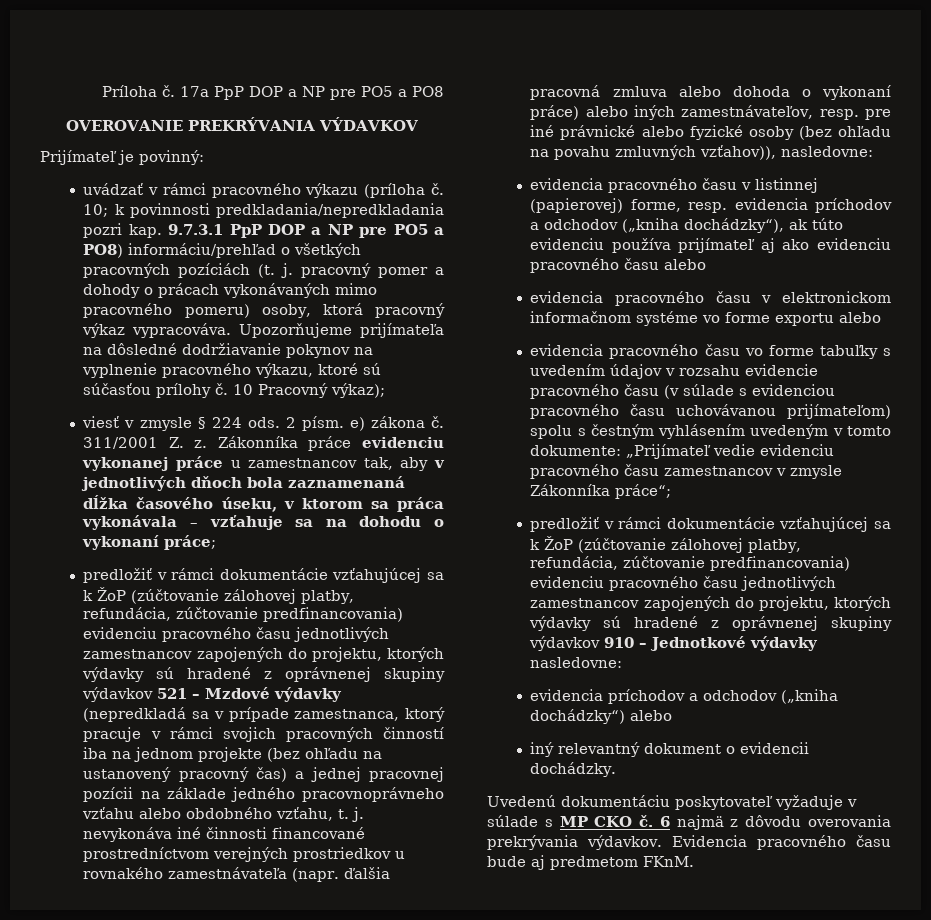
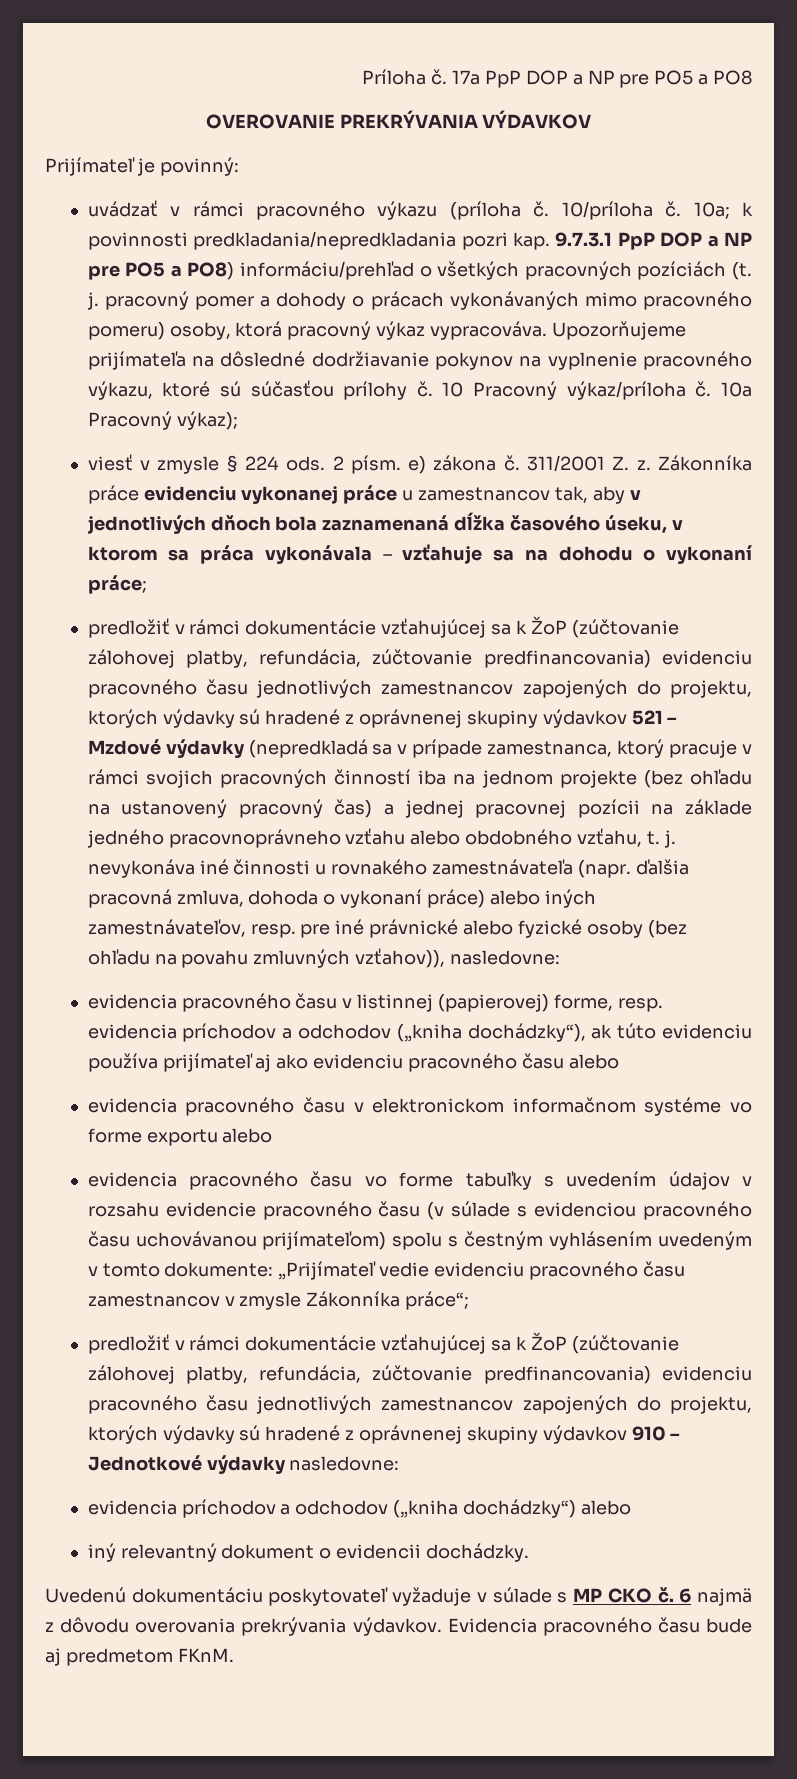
[83,204,109,217] 10; -> [561,201,730,220] 10/príloha č. 10a;
(329, 390) none -> [566,381,752,400] [87,411,172,430] výkaz/príloha č. 10a Pracovný
[272,827,366,839] [83,847,392,862] financované prostredníctvom verejných prostriedkov -> (311, 867) none
[612,86,721,97] zmluva alebo -> [176,890,244,907] zmluva,

